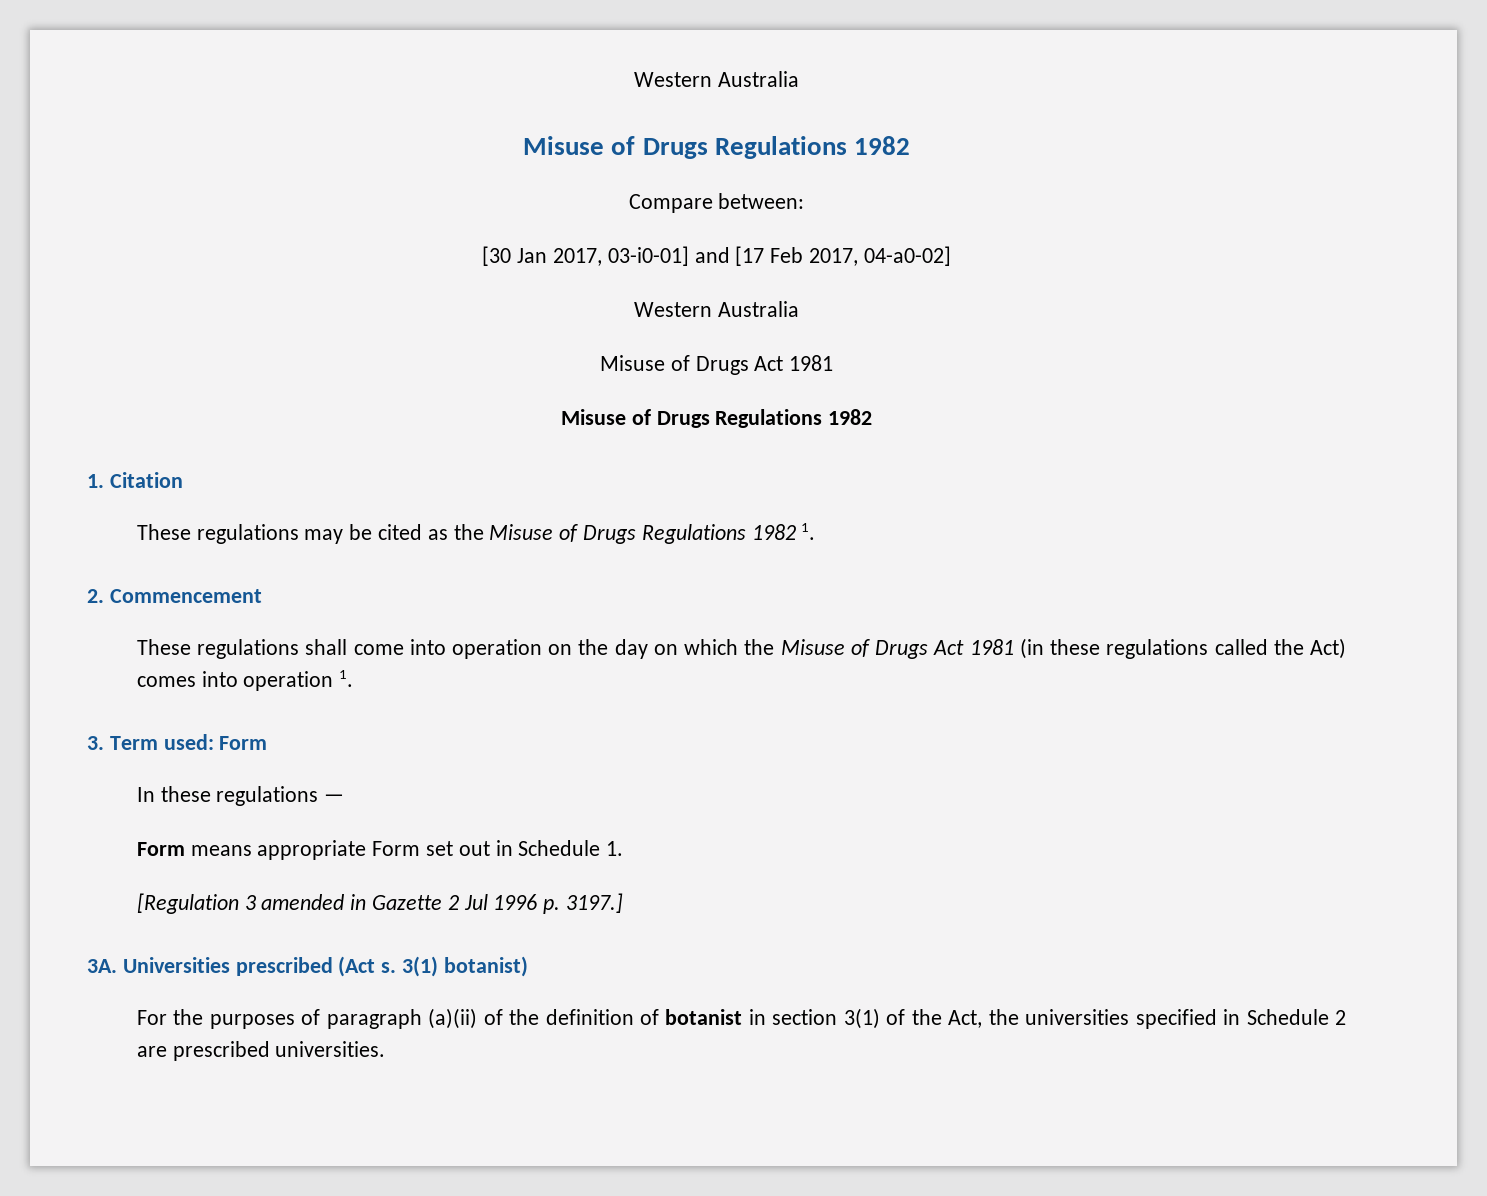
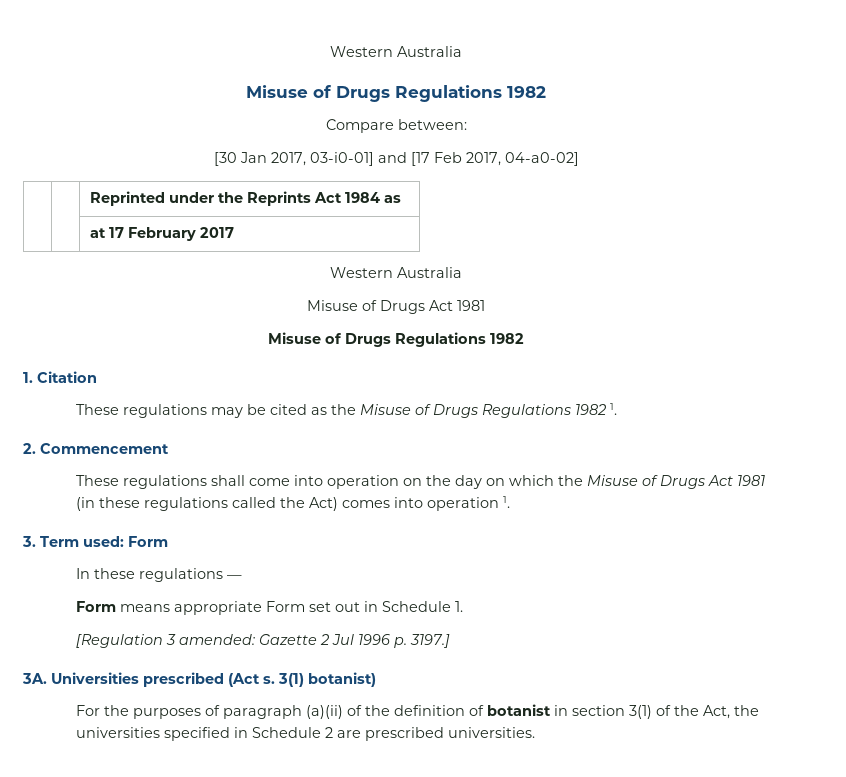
(951, 256) none -> [89,191,401,206] [89,227,234,241] // | | Reprinted under the Reprints Act 1984 as // | | at 17 February 2017
[261,894,367,910] amended in -> [179,634,256,645] amended:

